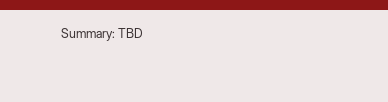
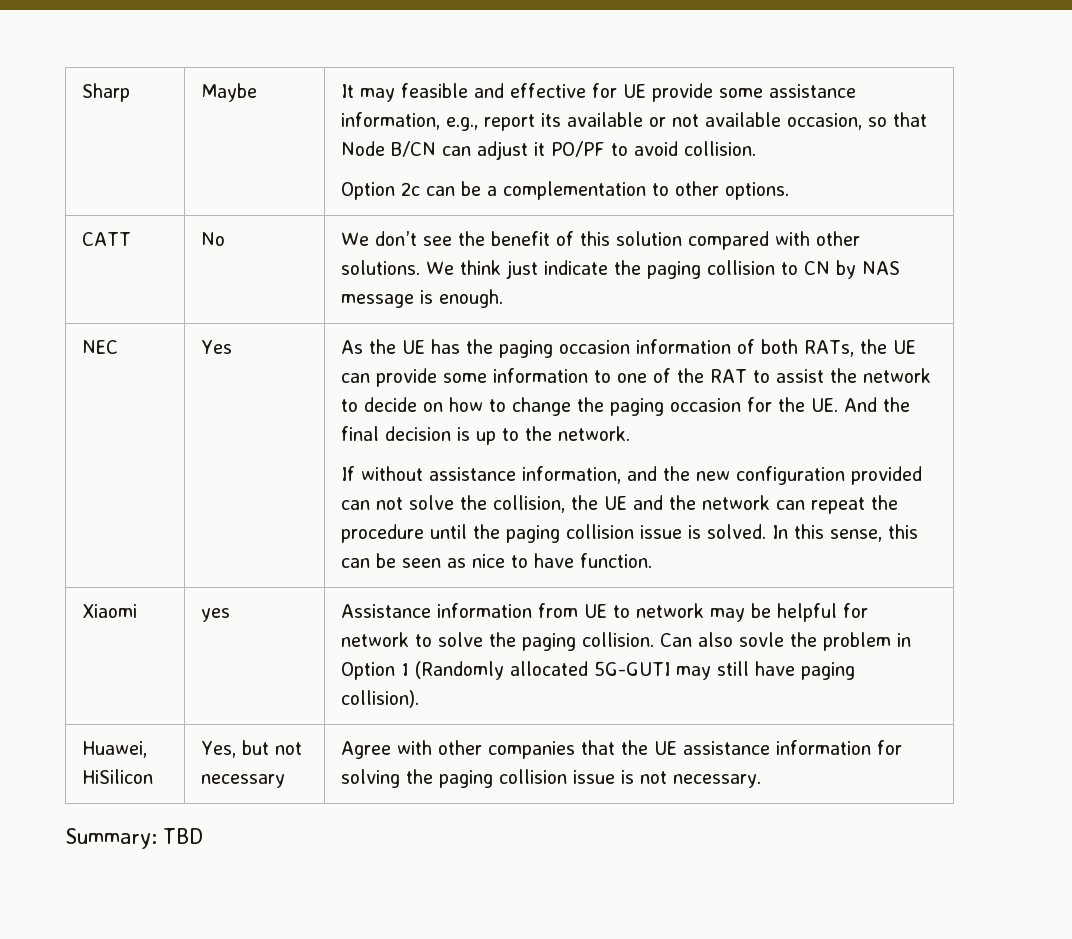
(61, 34) none -> [82,83,131,102] [201,83,258,102] [341,83,857,102] [341,112,928,131] [341,141,757,160] [341,181,790,200] [82,232,132,246] [201,232,226,246] [341,231,861,250] [341,260,901,279] [341,289,504,308] [82,340,119,354] [201,340,233,354] [341,339,917,358] [341,368,932,387] [341,397,911,416] [341,426,631,445] [341,466,923,485] [341,495,899,514] [341,524,919,543] [341,553,653,568] [82,604,138,618] [201,608,231,622] [341,603,869,622] [341,632,912,651] [341,661,856,680] [341,690,420,708] [82,741,148,758] [82,769,154,784] [201,740,303,758] [201,774,286,788] [341,740,903,759] [341,769,762,788] Sharp | Maybe | It may feasible and effective for UE provide some assistance information, e.g., report its available or not available occasion, so that Node B/CN can adjust it PO/PF to avoid collision. // Option 2c can be a complementation to other options. // CATT | No | We don’t see the benefit of this solution compared with other solutions. We think just indicate the paging collision to CN by NAS message is enough. // NEC | Yes | As the UE has the paging occasion information of both RATs, the UE can provide some information to one of the RAT to assist the network to decide on how to change the paging occasion for the UE. And the final decision is up to the network. // If without assistance information, and the new configuration provided can not solve the collision, the UE and the network can repeat the procedure until the paging collision issue is solved. In this sense, this can be seen as nice to have function. // Xiaomi | yes | Assistance information from UE to network may be helpful for network to solve the paging collision. Can also sovle the problem in Option 1 (Randomly allocated 5G-GUTI may still have paging collision). // Huawei, HiSilicon | Yes, but not necessary | Agree with other companies that the UE assistance information for solving the paging collision issue is not necessary. //

